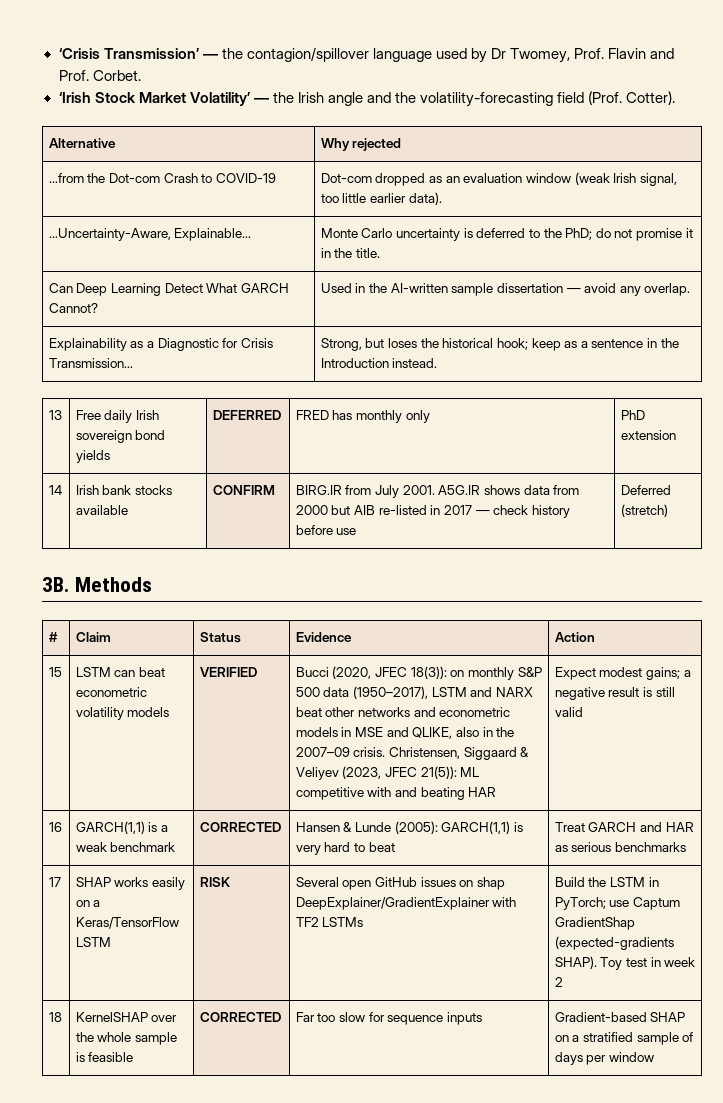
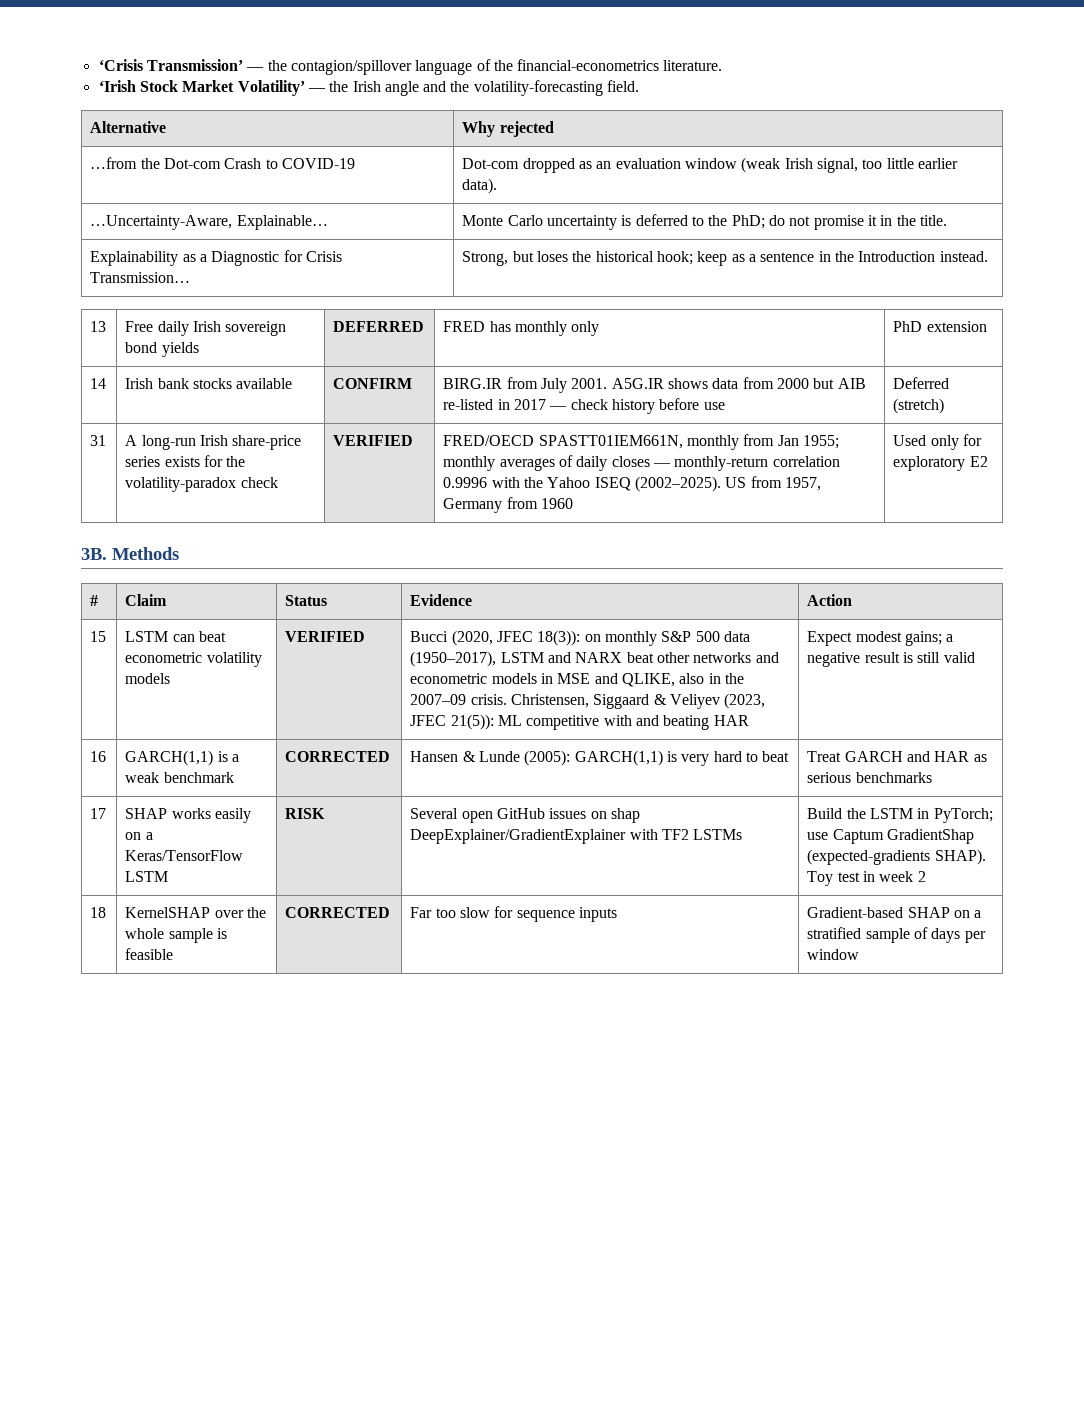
[435,48,675,63] [58,70,141,81] used by Dr Twomey, Prof. Flavin and Prof. Corbet. -> [476,59,723,71] of the financial-econometrics literature.
[557,91,676,105] field (Prof. Cotter). -> [607,80,640,92] field.
[48,283,289,296] [48,303,98,313] [320,283,691,296] // Can Deep Learning Detect What GARCH Cannot? | Used in the AI-written sample dissertation — avoid any overlap. -> (947, 220) none
(668, 510) none -> [90,435,107,446] [125,435,302,450] [125,455,246,467] [125,477,278,492] [333,435,414,446] [443,434,839,450] [443,455,840,471] [443,476,821,492] [443,497,573,513] [893,434,982,450] [893,456,988,471] // 31 | A long-run Irish share-price series exists for the volatility-paradox check | VERIFIED | FRED/OECD SPASTT01IEM661N, monthly from Jan 1955; monthly averages of daily closes — monthly-return correlation 0.9996 with the Yahoo ISEQ (2002–2025). US from 1957, Germany from 1960 | Used only for exploratory E2

